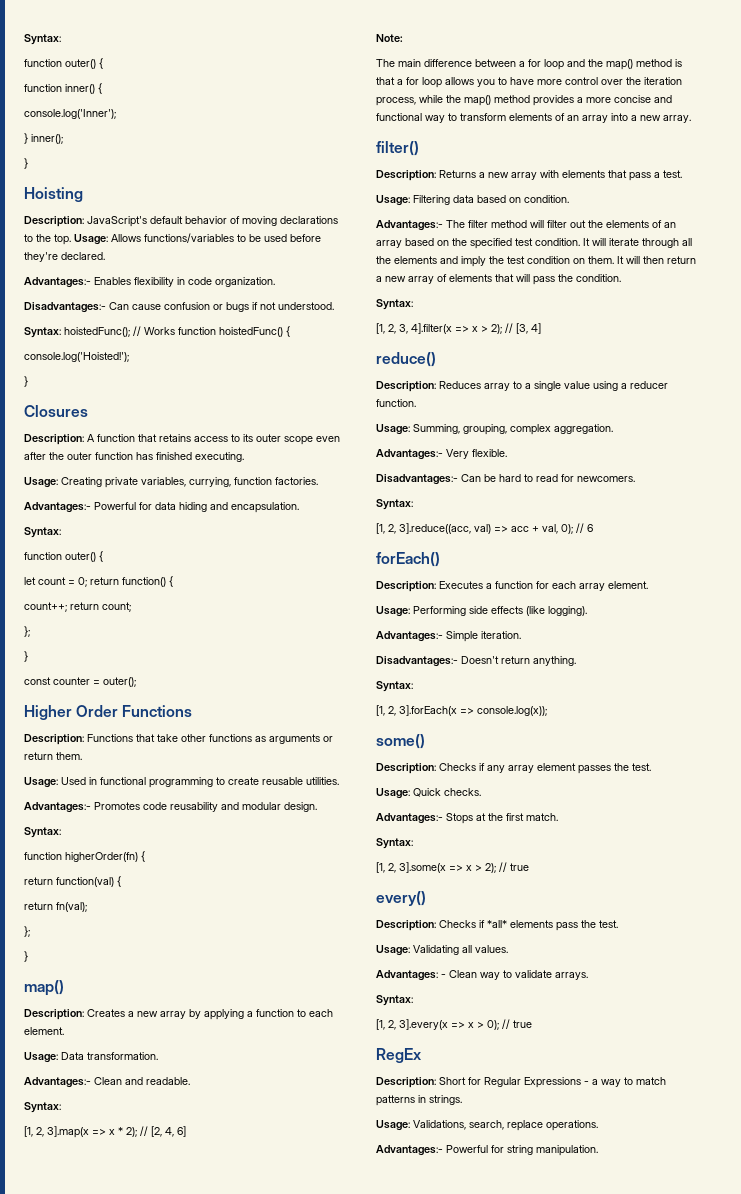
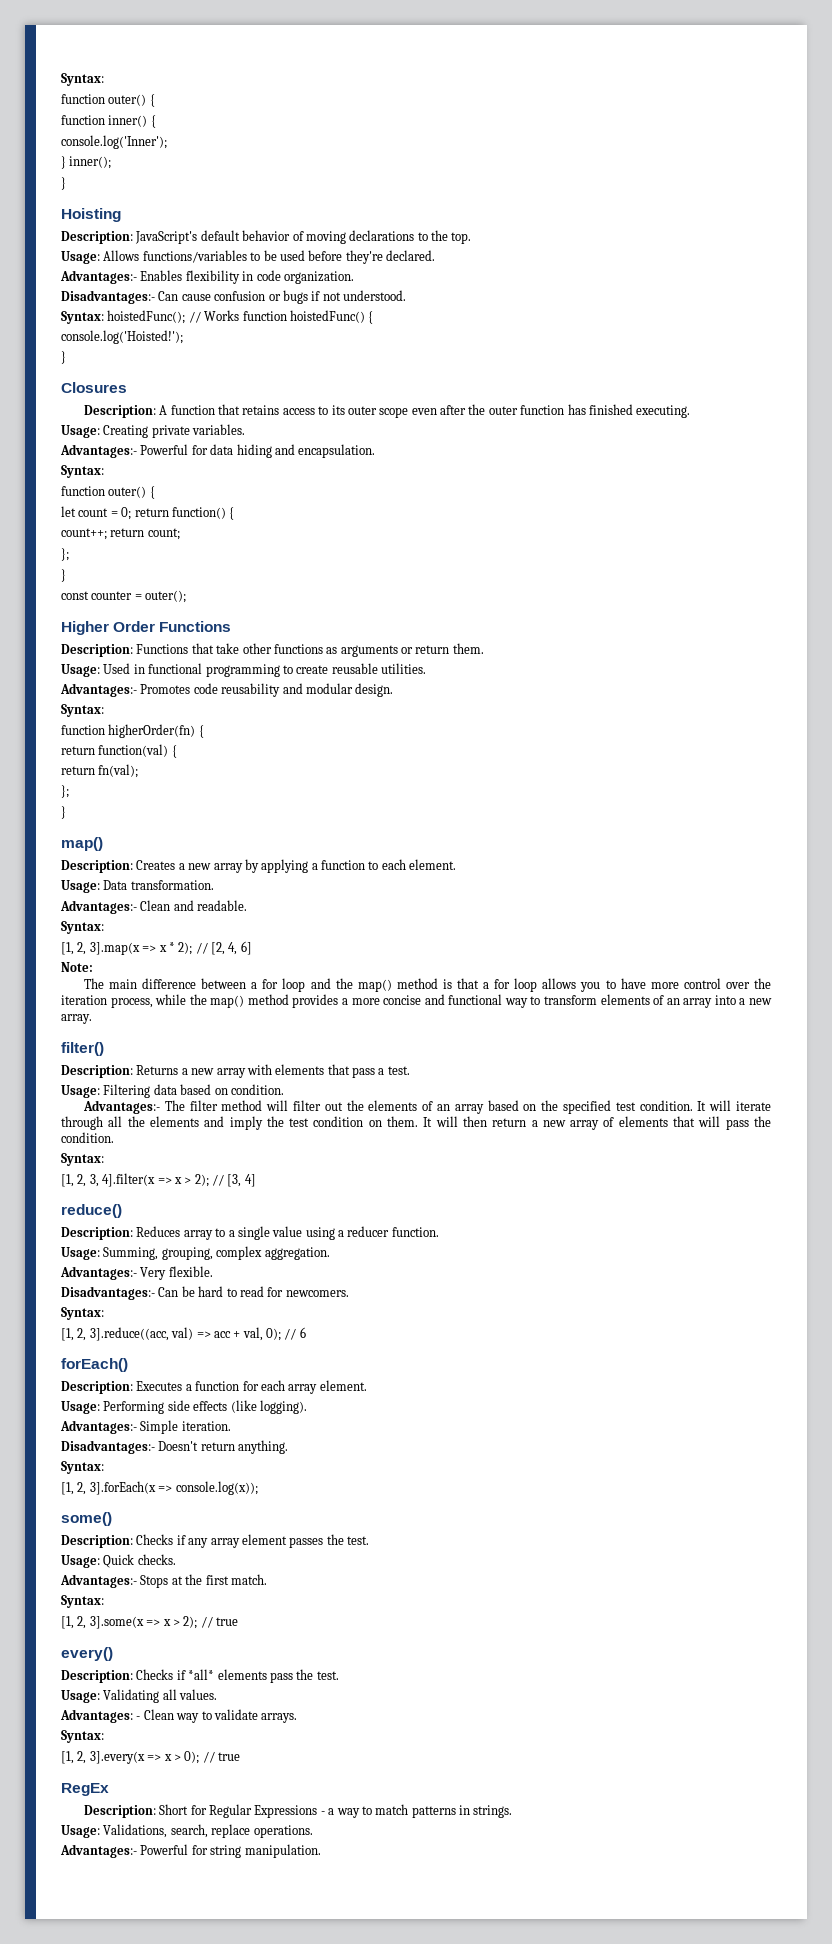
(71, 239) none -> (472, 238) //
[141,477,318,487] variables, currying, function factories. -> [192,424,246,435] variables.

